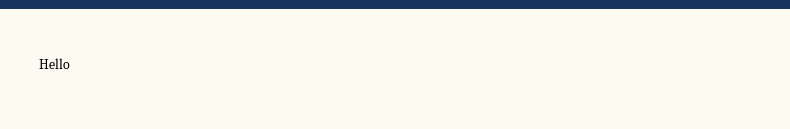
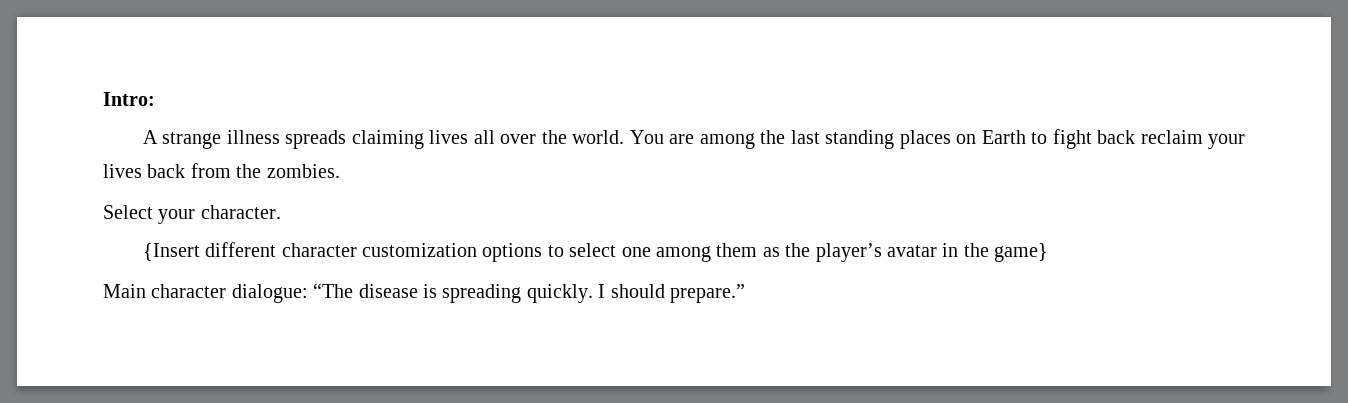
[39,58,70,69] Hello -> [103,92,155,106] [142,129,1245,149] [103,163,340,178] [103,205,281,224] [142,242,1049,262] [103,283,745,303] Intro: // A strange illness spreads claiming lives all over the world. You are among the last standing places on Earth to fight back reclaim your lives back from the zombies. // Select your character. // {Insert different character customization options to select one among them as the player’s avatar in the game} // Main character dialogue: “The disease is spreading quickly. I should prepare.”

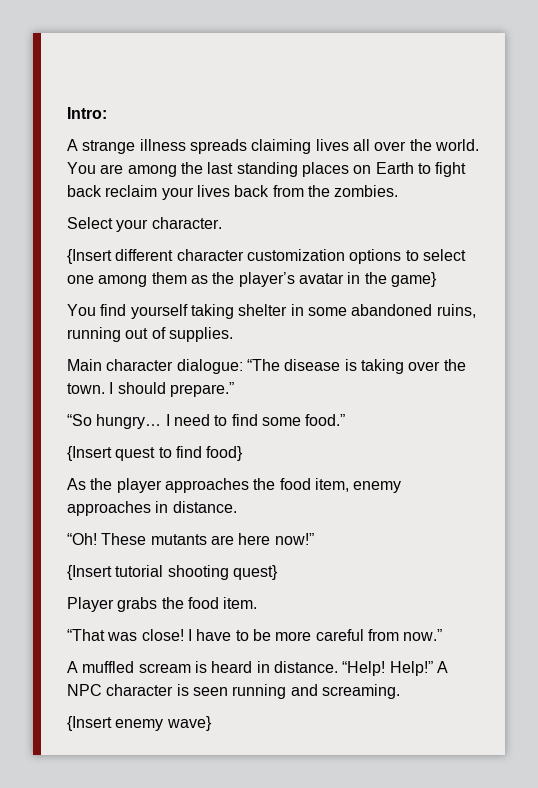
(1049, 252) none -> [67,304,476,319] [67,327,233,342] // You find yourself taking shelter in some abandoned ruins, running out of supplies.
[442,284,593,303] spreading quickly. -> [360,359,466,374] [67,383,105,394] taking over the town.
(745, 293) none -> [67,414,346,429] [67,446,244,461] [67,478,402,493] [67,501,237,516] [67,533,314,545] [67,565,278,580] [67,597,258,612] [67,629,443,641] [67,661,448,676] [67,684,400,699] [67,716,212,731] // “So hungry… I need to find some food.” // {Insert quest to find food} // As the player approaches the food item, enemy approaches in distance. // “Oh! These mutants are here now!” // {Insert tutorial shooting quest} // Player grabs the food item. // “That was close! I have to be more careful from now.” // A muffled scream is heard in distance. “Help! Help!” A NPC character is seen running and screaming. // {Insert enemy wave}

